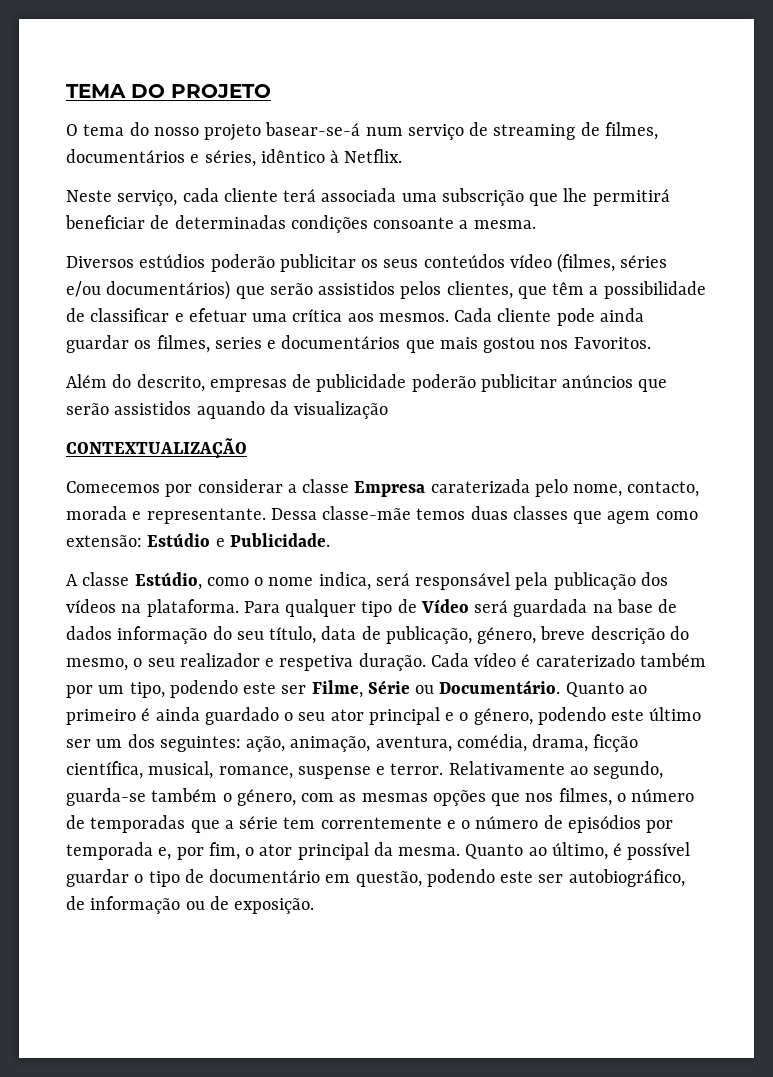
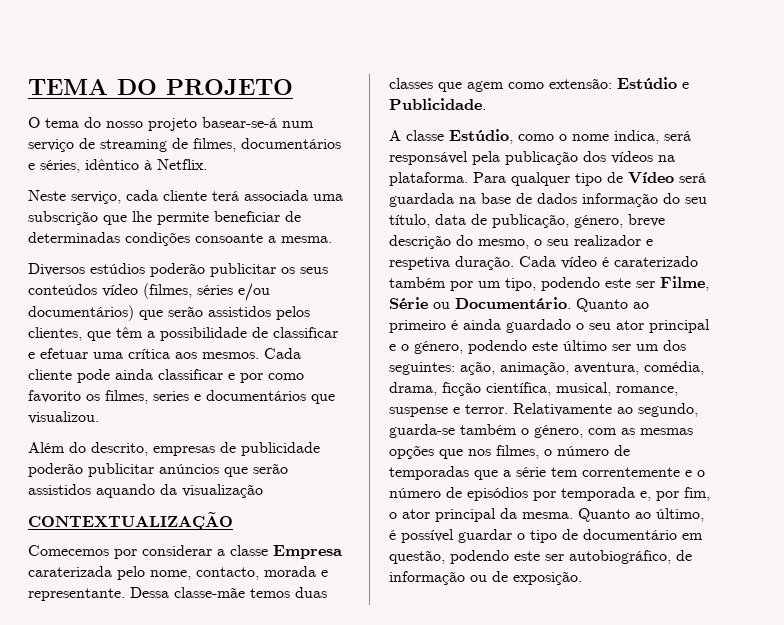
[592,189,670,206] permitirá -> [157,212,209,225] permite
[66,335,129,353] guardar -> [158,369,304,383] [28,390,81,403] classificar e por como favorito
[439,337,651,353] mais gostou nos Favoritos. -> [28,411,99,424] visualizou.

